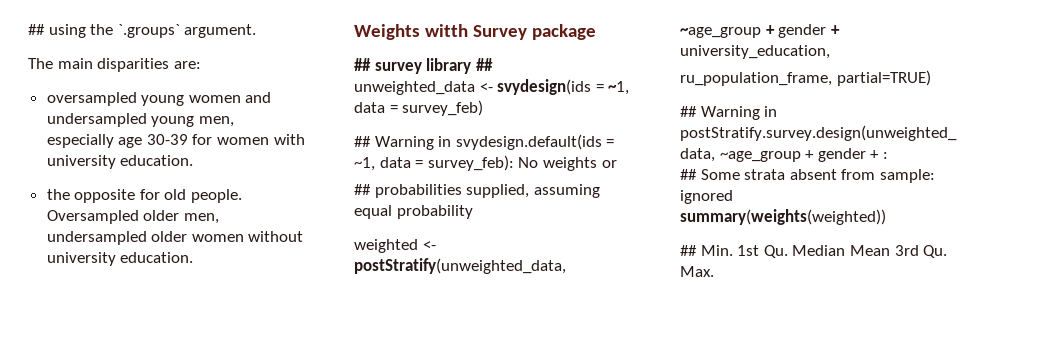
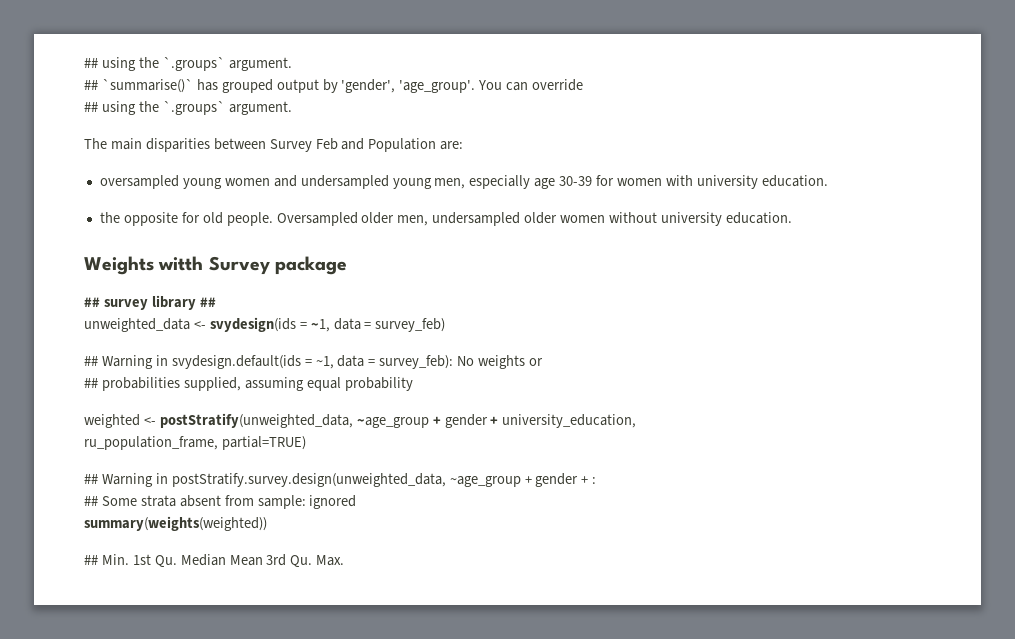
[28,24,257,38] [28,58,170,72] ## using the `.groups` argument. // The main disparities -> [84,57,292,71] [84,79,584,93] [84,101,292,115] [84,138,437,152] ## using the `.groups` argument. // ## `summarise()` has grouped output by 'gender', 'age_group'. You can override // ## using the `.groups` argument. // The main disparities between Survey Feb and Population

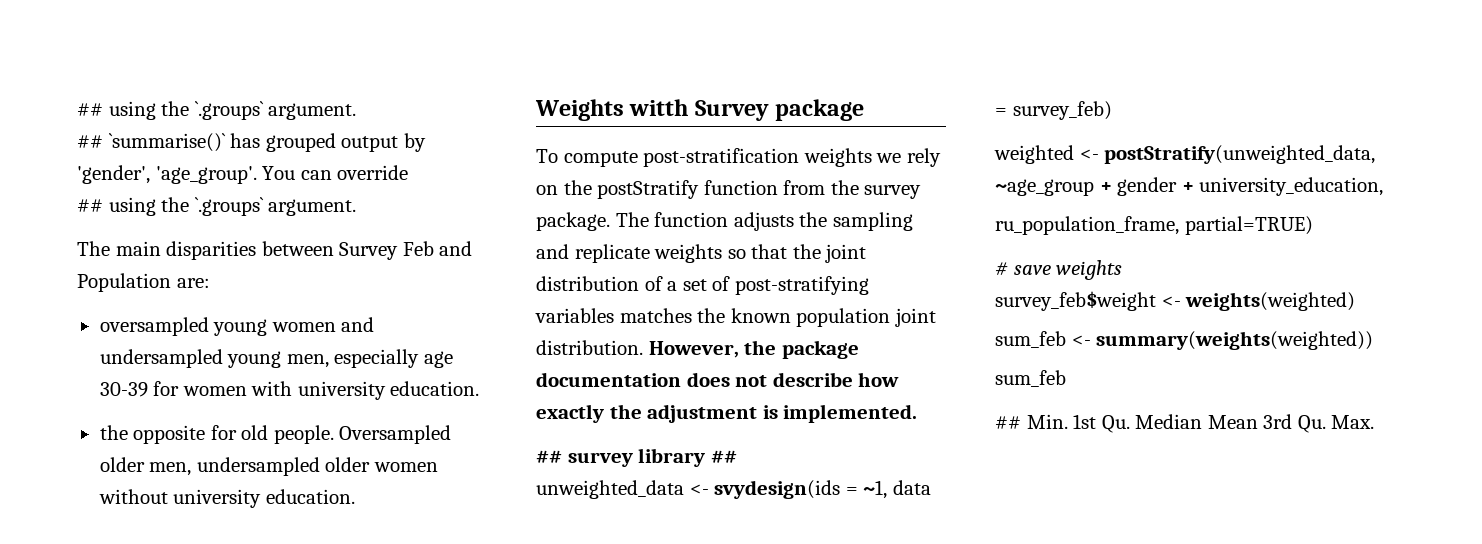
(347, 265) none -> [536,148,941,167] [536,180,922,199] [536,212,913,231] [536,244,867,263] [536,276,869,295] [535,308,936,327] [536,340,859,359] [536,372,900,387] [536,404,918,423] // To compute post-stratification weights we rely on the postStratify function from the survey package. The function adjusts the sampling and replicate weights so that the joint distribution of a set of post-stratifying variables matches the known population joint distribution. However, the package documentation does not describe how exactly the adjustment is implemented.
[84,355,544,369] [84,377,413,391] // ## Warning in svydesign.default(ids = ~1, data = survey_feb): No weights or // ## probabilities supplied, assuming equal probability -> (1112, 110) none
[84,473,597,487] [84,495,357,509] ## Warning in postStratify.survey.design(unweighted_data, ~age_group + gender + : // ## Some strata absent from sample: ignored // -> [995,260,1123,280] [995,291,1356,311] [995,331,1091,348] # save weights // survey_feb$weight <- weights(weighted) // sum_feb <-
(267, 523) none -> [995,370,1066,387] // sum_feb

